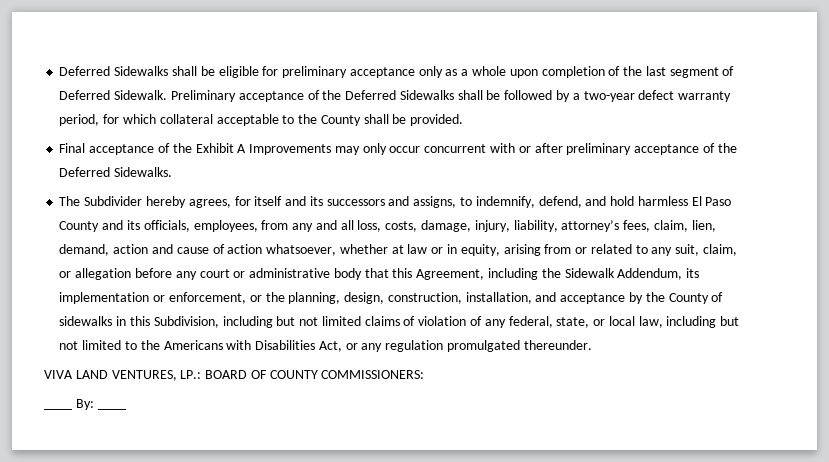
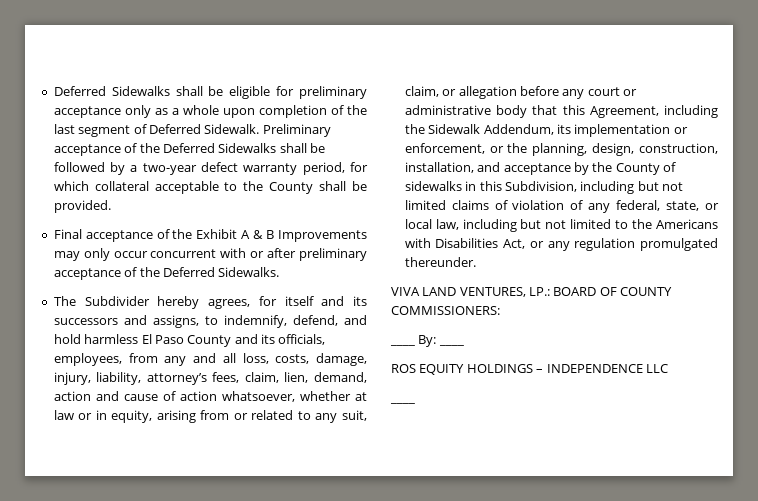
(247, 148) none -> [253,230,275,239] & B
(126, 409) none -> [391,364,668,375] [390,402,415,404] // ROS EQUITY HOLDINGS – INDEPENDENCE LLC // ____

